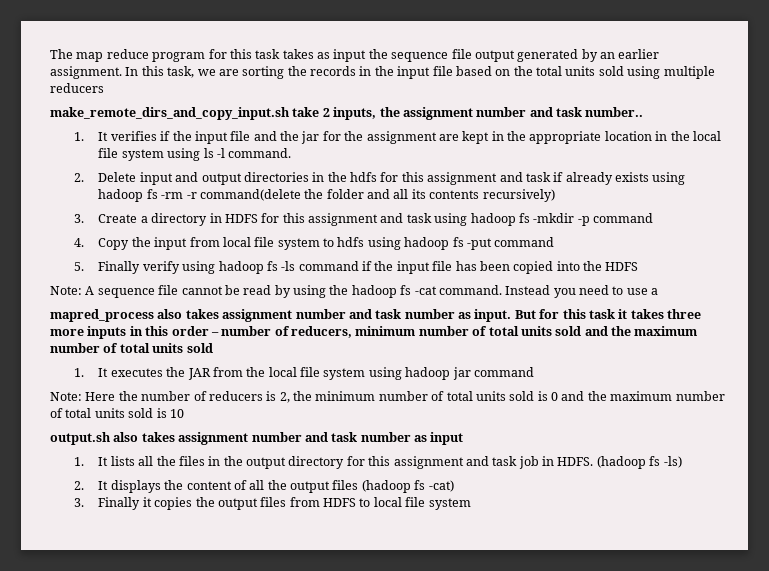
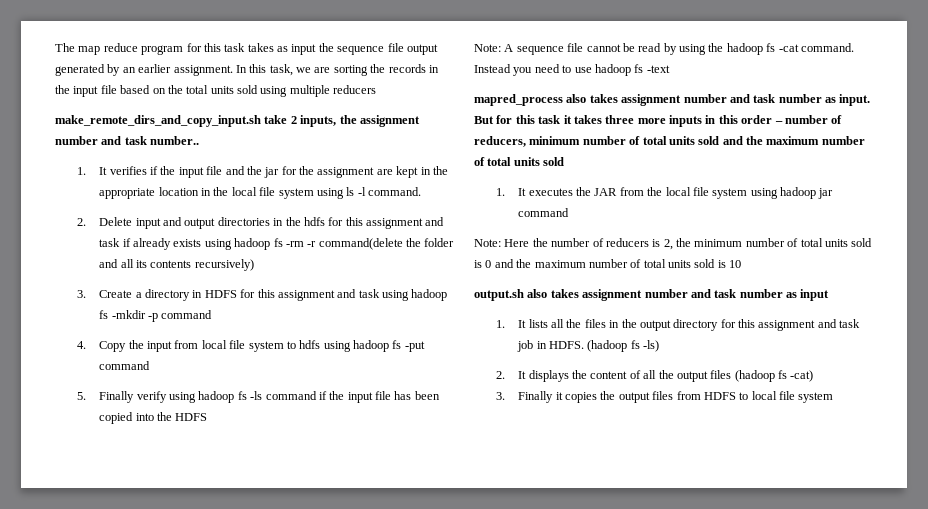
[651,288,659,295] a -> [594,64,670,76] hadoop fs -text

